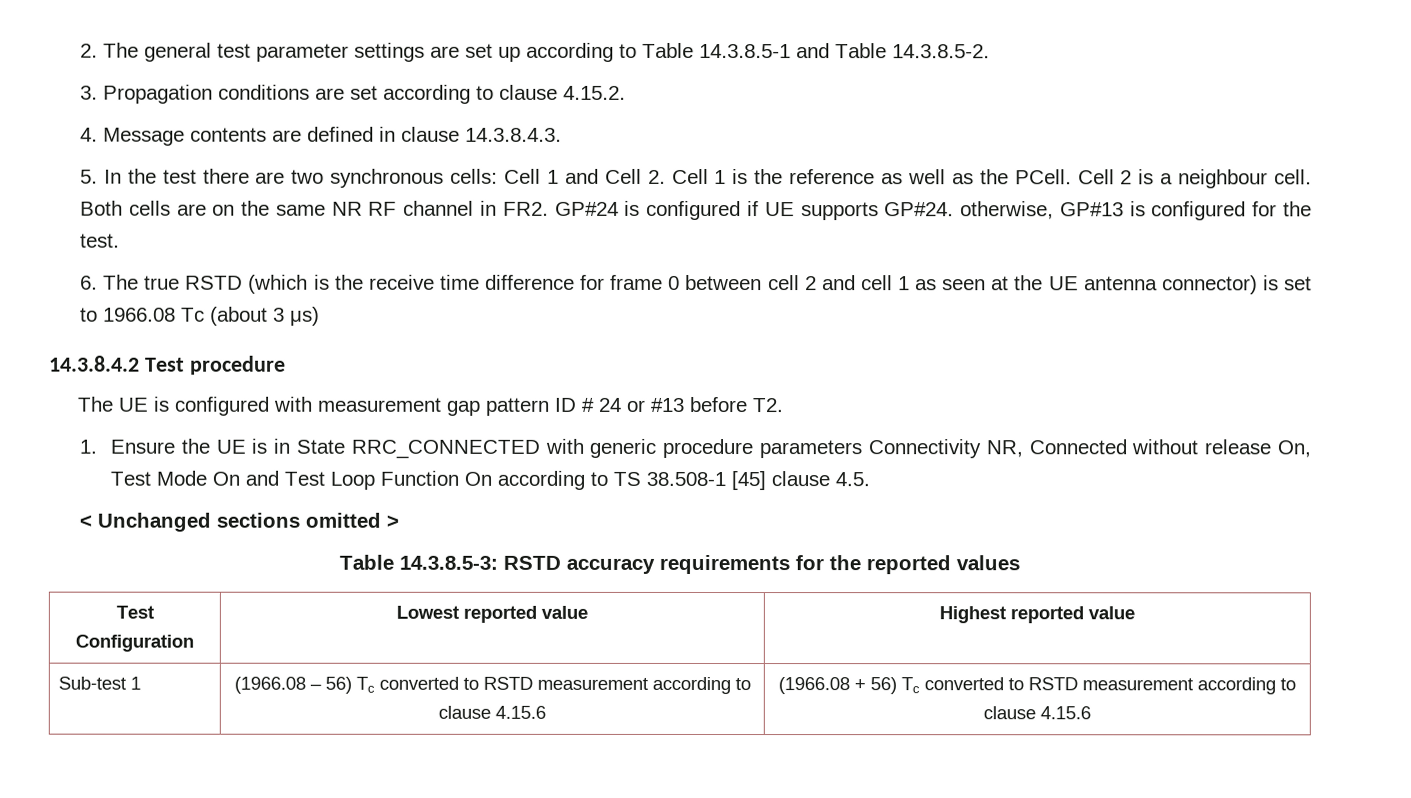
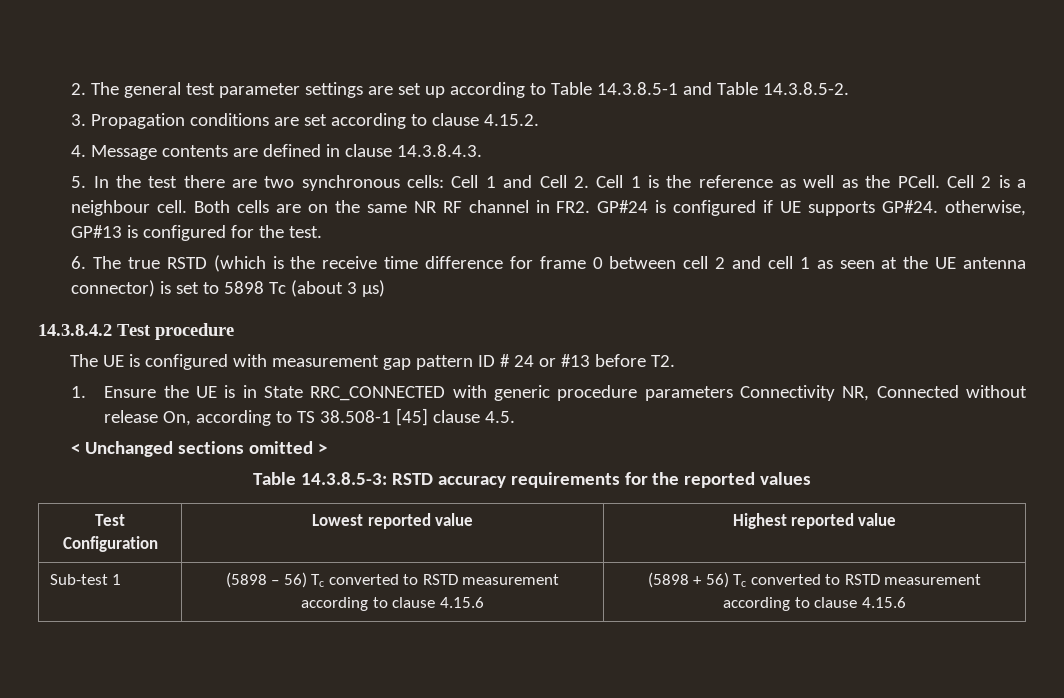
[102,307,176,322] 1966.08 -> [224,281,265,294] 5898
[109,470,492,490] Test Mode On and Test Loop Function On -> (192, 418) none
[233,676,306,694] (1966.08 -> [225,572,267,588] (5898
[778,677,850,695] (1966.08 -> [647,572,689,588] (5898

